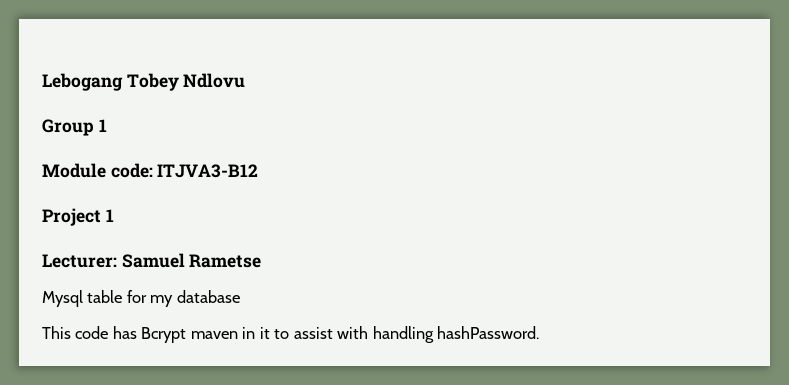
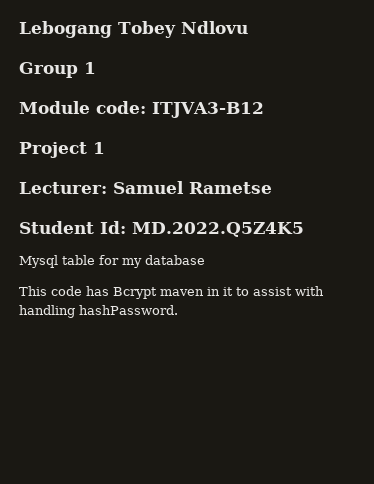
(262, 261) none -> [19,221,304,237] // Student Id: MD.2022.Q5Z4K5

